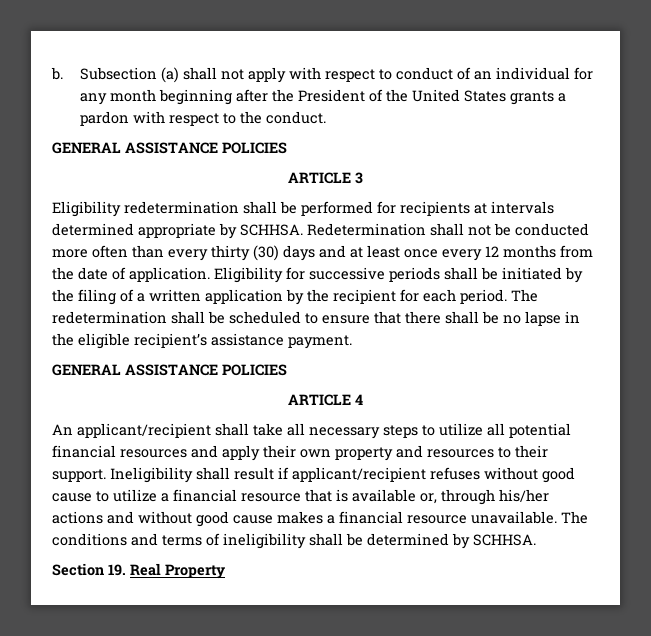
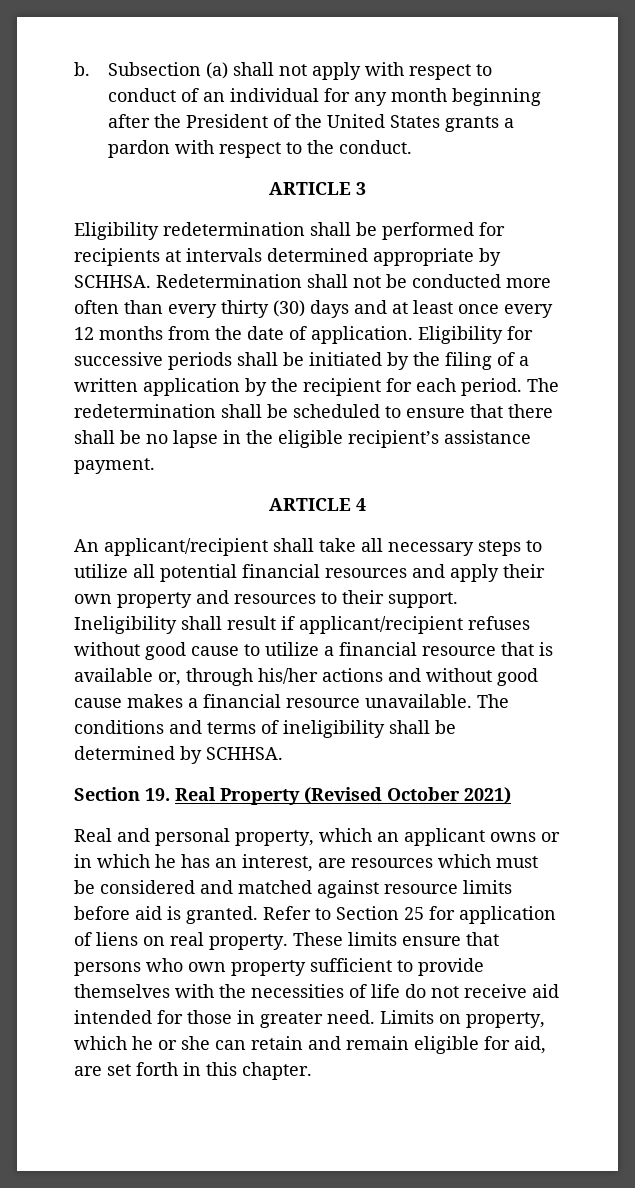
[52,142,287,154] // GENERAL ASSISTANCE POLICIES -> (413, 147) none
[52,364,287,376] // GENERAL ASSISTANCE POLICIES -> (155, 466) none
(225, 571) none -> [304,787,511,804] [74,828,560,846] [74,854,538,872] [74,880,512,898] [74,906,556,924] [74,932,499,950] [74,958,484,976] [74,984,559,998] [74,1010,545,1028] [74,1036,546,1054] [74,1062,312,1080] (Revised October 2021) // Real and personal property, which an applicant owns or in which he has an interest, are resources which must be considered and matched against resource limits before aid is granted. Refer to Section 25 for application of liens on real property. These limits ensure that persons who own property sufficient to provide themselves with the necessities of life do not receive aid intended for those in greater need. Limits on property, which he or she can retain and remain eligible for aid, are set forth in this chapter.

